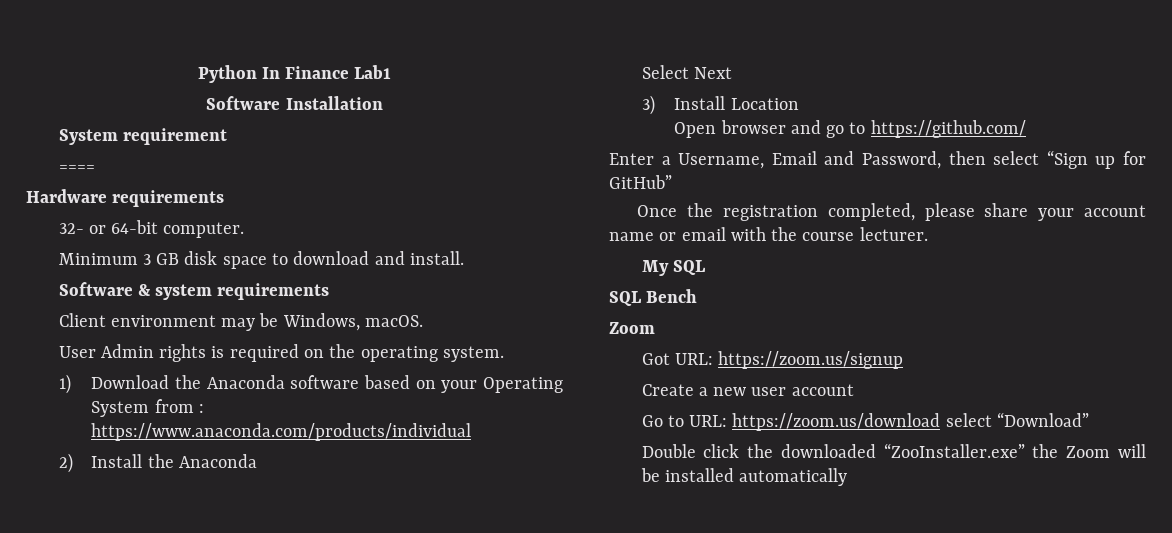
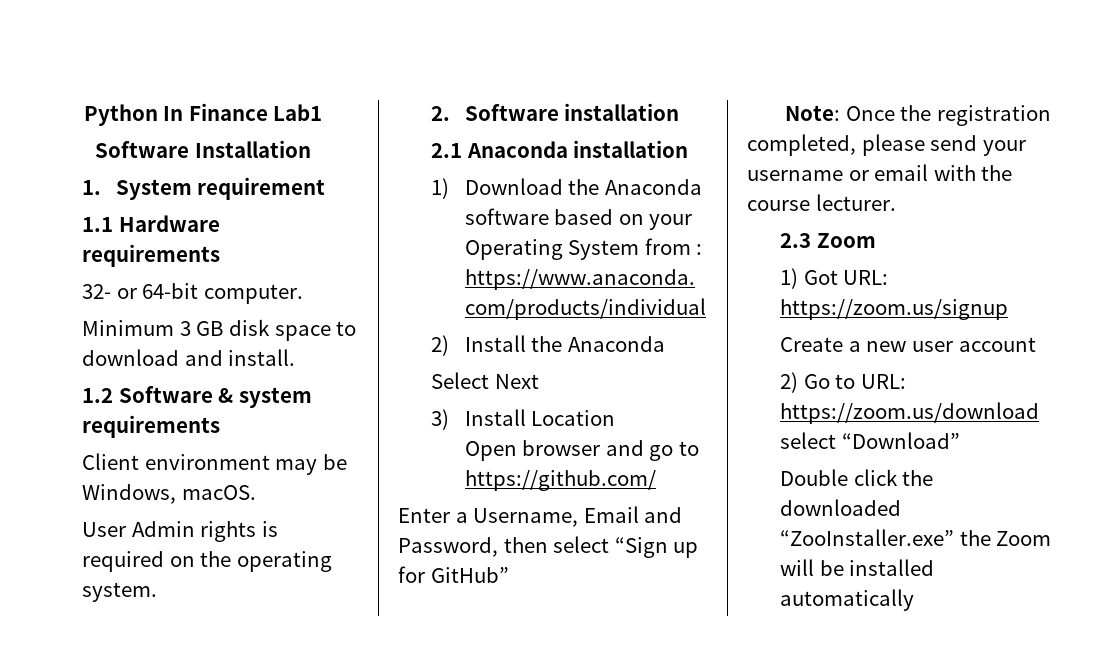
(383, 103) none -> [82,180,102,195] 1.
[58,165,95,172] ==== // -> [82,217,114,232] 1.1
(464, 258) none -> [82,388,114,403] 1.2
(504, 354) none -> [431,103,680,121] [431,140,689,158] // 2. Software installation // 2.1 Anaconda installation
(672, 182) none -> [785,105,841,121] Note:
[984,203,1146,221] [609,232,654,241] share your account name -> [930,135,1026,156] [747,170,843,181] send your username
[641,260,705,276] [609,289,698,306] My SQL // SQL Bench // -> [780,233,812,248] 2.3
(655, 328) none -> [780,268,799,289] 1)
(854, 390) none -> [780,372,799,393] 2)

